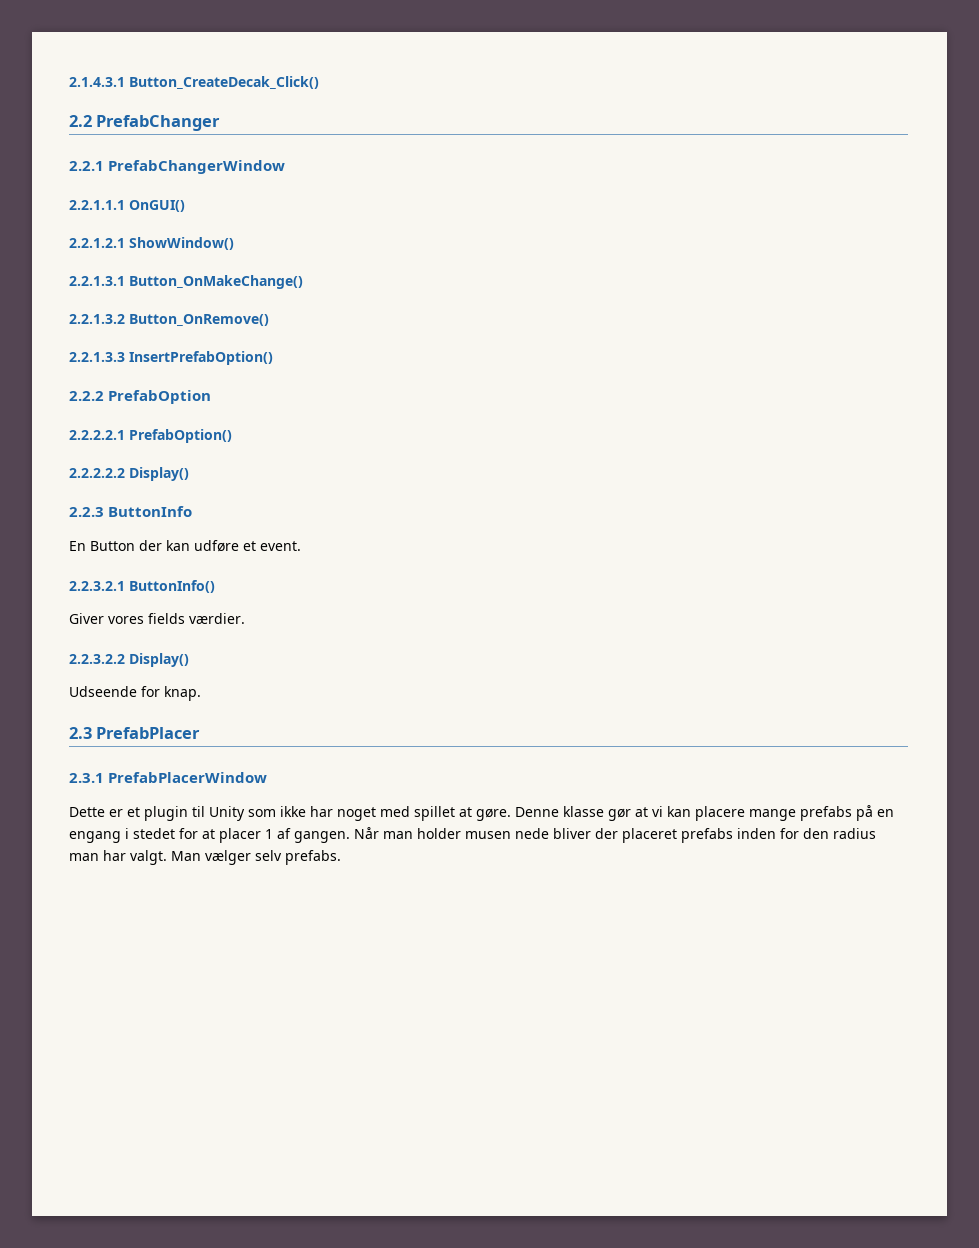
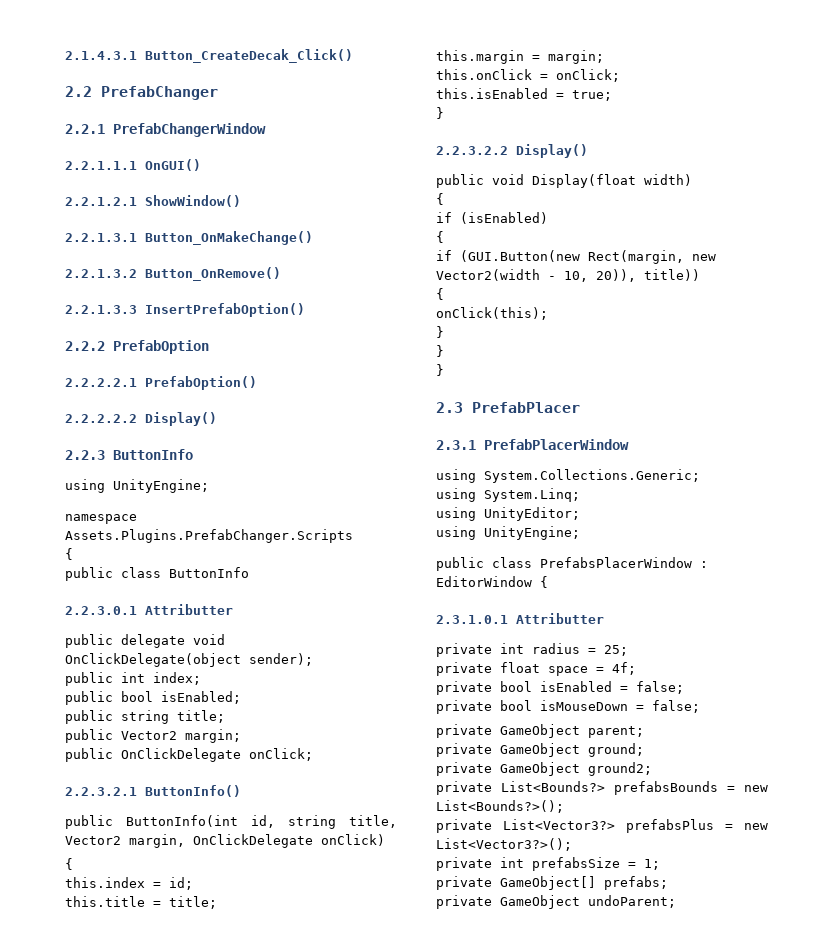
[69,540,301,552] [69,580,215,593] [69,613,245,624] [69,653,189,667] [69,686,201,701] [69,727,201,739] [69,772,268,783] [69,805,894,821] [69,827,876,843] [69,850,341,865] En Button der kan udføre et event. // 2.2.3.2.1 ButtonInfo() // Giver vores fields værdier. // 2.2.3.2.2 Display() // Udseende for knap. // 2.3 PrefabPlacer // 2.3.1 PrefabPlacerWindow // Dette er et plugin til Unity som ikke har noget med spillet at gøre. Denne klasse gør at vi kan placere mange prefabs på en engang i stedet for at placer 1 af gangen. Når man holder musen nede bliver der placeret prefabs inden for den radius man har valgt. Man vælger selv prefabs. -> [65,479,209,493] [65,514,137,524] [65,529,353,543] [65,548,73,560] [65,567,249,581] [65,604,233,615] [65,634,225,648] [65,653,313,667] [65,672,201,686] [65,691,241,705] [65,710,225,724] [65,729,241,743] [65,748,313,762] [65,785,241,797] [65,815,397,829] [65,834,385,848] [65,858,73,870] [65,877,193,890] [65,896,217,909] [436,50,604,64] [436,69,620,82] [436,88,612,101] [436,107,444,119] [436,144,588,158] [436,174,692,188] [436,193,444,205] [436,212,548,224] [436,231,444,243] [436,250,716,264] [436,269,700,282] [436,288,444,300] [436,307,548,320] [436,326,444,338] [436,345,444,357] [436,364,444,376] [436,402,580,413] [436,439,629,450] [436,469,700,483] [436,488,580,502] [436,507,580,521] [436,526,580,540] [436,557,708,571] [436,576,548,588] [436,613,604,624] [436,643,628,657] [436,662,636,676] [436,681,684,695] [436,700,700,714] [436,724,644,738] [436,743,644,757] [436,762,652,776] [436,781,768,795] [436,800,564,813] [436,819,768,833] [436,838,572,851] [436,857,660,871] [436,876,668,890] [436,895,676,909] using UnityEngine; // namespace Assets.Plugins.PrefabChanger.Scripts // { // public class ButtonInfo // 2.2.3.0.1 Attributter // public delegate void OnClickDelegate(object sender); // public int index; // public bool isEnabled; // public string title; // public Vector2 margin; // public OnClickDelegate onClick; // 2.2.3.2.1 ButtonInfo() // public ButtonInfo(int id, string title, Vector2 margin, OnClickDelegate onClick) // { // this.index = id; // this.title = title; // this.margin = margin; // this.onClick = onClick; // this.isEnabled = true; // } // 2.2.3.2.2 Display() // public void Display(float width) // { // if (isEnabled) // { // if (GUI.Button(new Rect(margin, new Vector2(width - 10, 20)), title)) // { // onClick(this); // } // } // } // 2.3 PrefabPlacer // 2.3.1 PrefabPlacerWindow // using System.Collections.Generic; // using System.Linq; // using UnityEditor; // using UnityEngine; // public class PrefabsPlacerWindow : EditorWindow { // 2.3.1.0.1 Attributter // private int radius = 25; // private float space = 4f; // private bool isEnabled = false; // private bool isMouseDown = false; // private GameObject parent; // private GameObject ground; // private GameObject ground2; // private List<Bounds?> prefabsBounds = new List<Bounds?>(); // private List<Vector3?> prefabsPlus = new List<Vector3?>(); // private int prefabsSize = 1; // private GameObject[] prefabs; // private GameObject undoParent;

